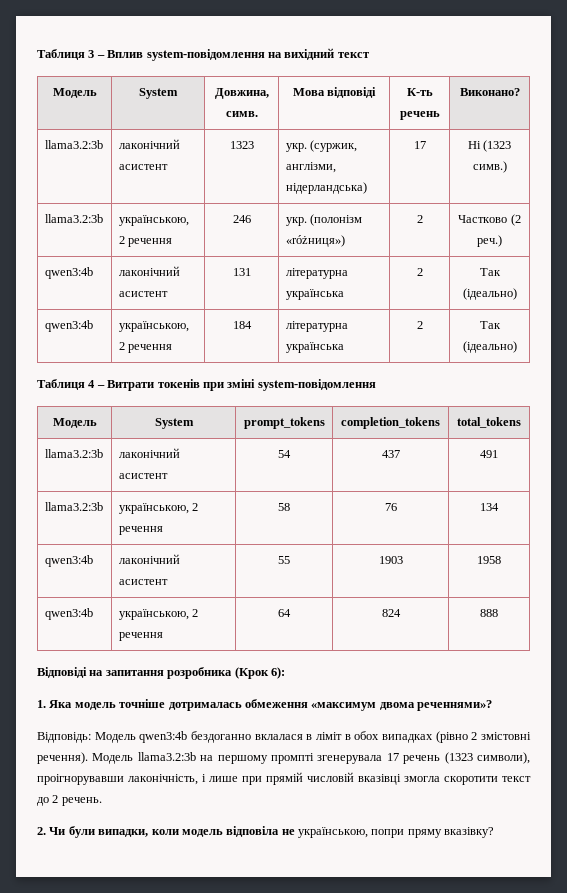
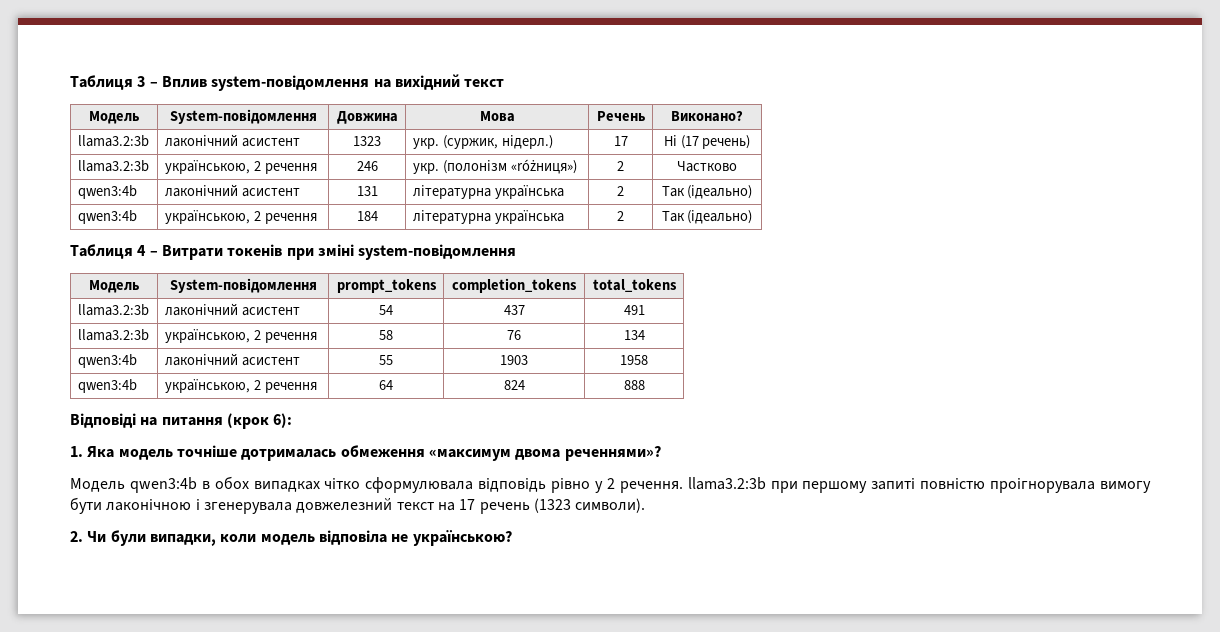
[139,88,178,99] [214,88,269,99] [225,111,258,117] [292,87,377,98] [406,88,433,96] [399,111,440,120] System | Довжина, симв. | Мова відповіді | К-ть речень -> [169,109,317,124] [336,111,398,124] [479,111,515,122] [596,111,645,121] System-повідомлення | Довжина | Мова | Речень
[285,162,336,173] [285,182,367,194] англізми, нідерландська) -> [501,135,553,149] нідерл.)
[483,140,512,152] [472,161,507,173] (1323 симв.) -> [680,135,751,149] (17 речень)
[510,214,521,226] [477,235,502,247] (2 реч.) -> (737, 166) none
[154,418,194,429] System -> [169,278,317,293] System-повідомлення
[105,667,269,679] запитання розробника (Крок -> [161,413,269,429] питання (крок
[37,732,91,743] Відповідь: -> (661, 453) none
[190,731,532,743] [37,752,530,764] [37,772,531,785] [37,795,102,806] бездоганно вклалася в ліміт в обох випадках (рівно 2 змістовні речення). Модель llama3.2:3b на першому промпті згенерувала 17 речень (1323 символи), проігнорувавши лаконічність, і лише при прямій числовій вказівці змогла скоротити текст до 2 речень. -> [201,476,1152,493] [70,497,646,514] в обох випадках чітко сформулювала відповідь рівно у 2 речення. llama3.2:3b при першому запиті повністю проігнорувала вимогу бути лаконічною і згенерувала довжелезний текст на 17 речень (1323 символи).
[298,827,495,838] українською, попри пряму вказівку? -> [412,530,512,546] українською?

